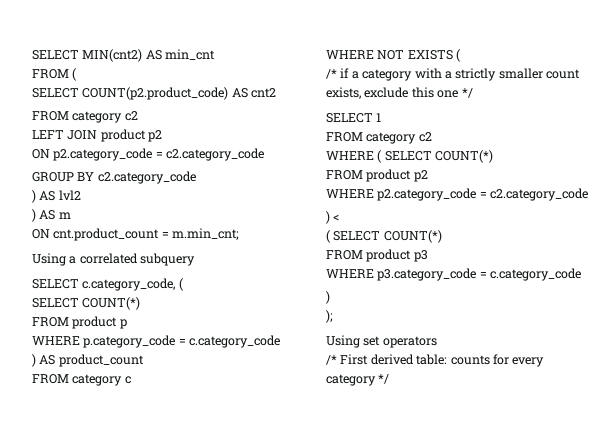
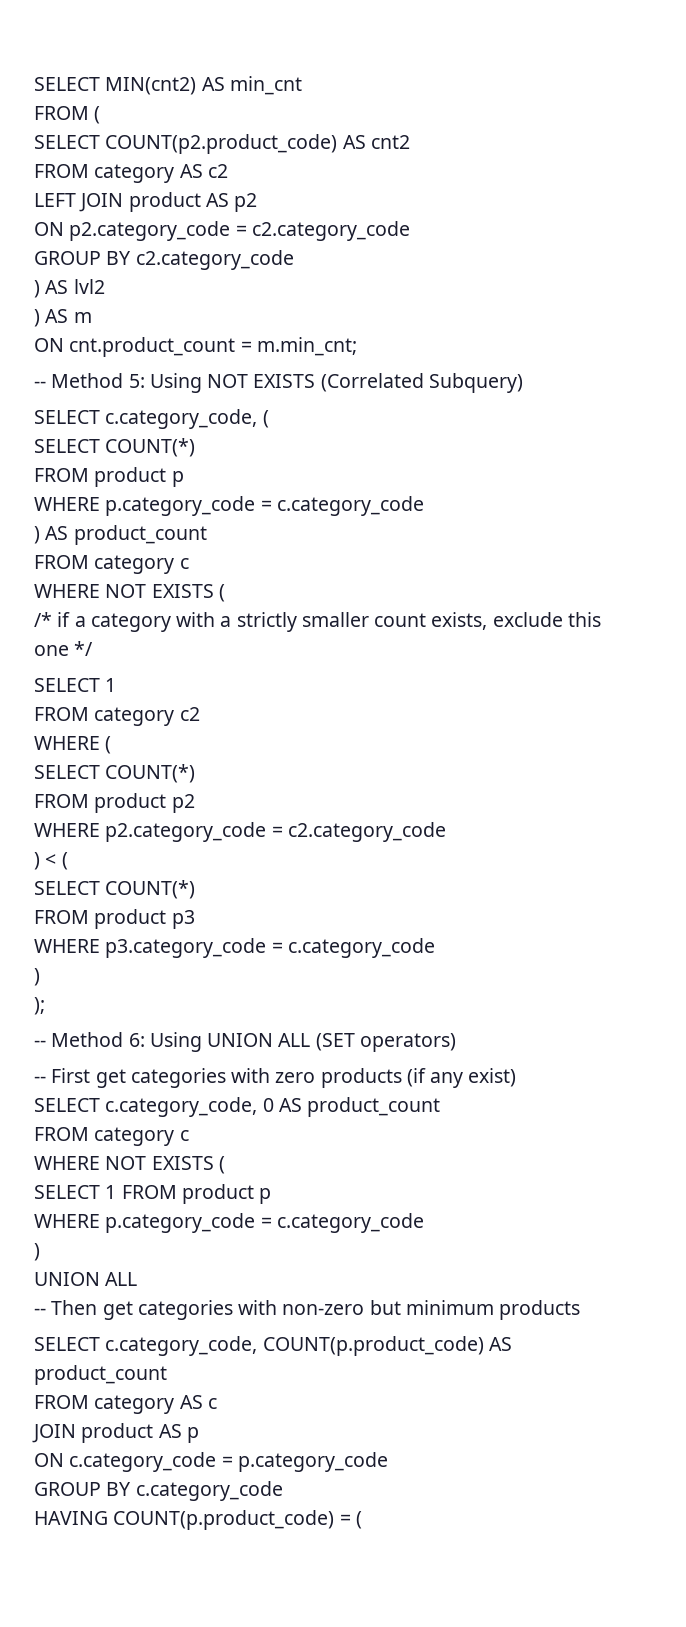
(123, 117) none -> [179,164,203,178] AS
(146, 135) none -> [205,193,229,207] AS
[32,253,196,266] Using a correlated subquery -> [34,373,523,393] -- Method 5: Using NOT EXISTS (Correlated Subquery)
(382, 156) none -> (112, 745) //
[326,230,330,243] // ( -> [61,852,68,870] ( //
[326,335,437,348] [326,354,545,367] [326,374,390,386] Using set operators // /* First derived table: counts for every category */ -> [34,1032,456,1052] [34,1068,517,1088] [34,1097,441,1117] [34,1127,189,1146] [34,1156,225,1174] [34,1184,272,1204] [34,1213,424,1233] [34,1243,40,1261] [34,1272,138,1286] [34,1300,581,1320] [34,1336,512,1356] [34,1365,167,1385] [34,1395,217,1414] [32,1423,199,1443] [34,1452,388,1472] [34,1481,283,1501] [34,1510,362,1530] -- Method 6: Using UNION ALL (SET operators) // -- First get categories with zero products (if any exist) // SELECT c.category_code, 0 AS product_count // FROM category c // WHERE NOT EXISTS ( // SELECT 1 FROM product p // WHERE p.category_code = c.category_code // ) // UNION ALL // -- Then get categories with non-zero but minimum products // SELECT c.category_code, COUNT(p.product_code) AS product_count // FROM category AS c // JOIN product AS p // ON c.category_code = p.category_code // GROUP BY c.category_code // HAVING COUNT(p.product_code) = (

